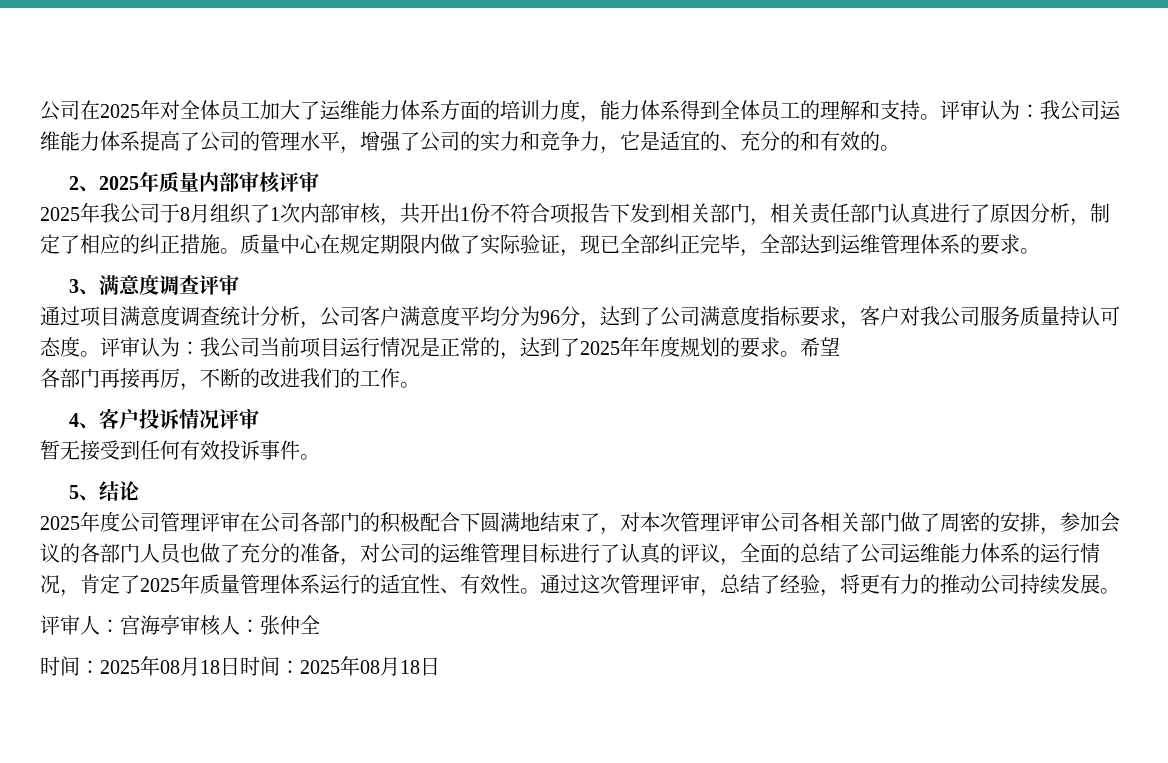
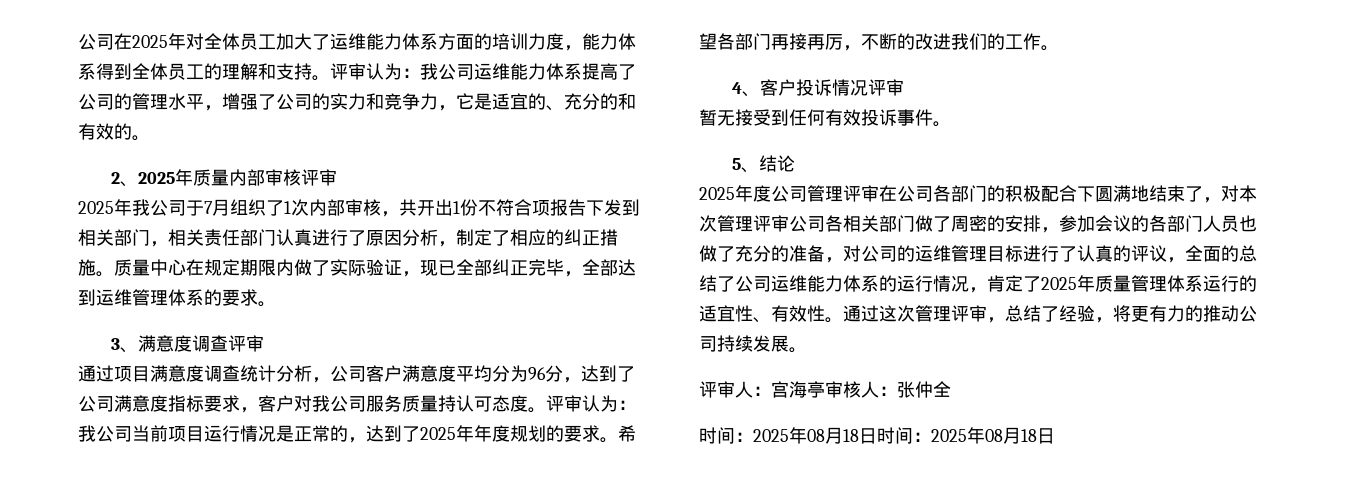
[180,207,190,221] 8 -> [204,201,213,214] 7
(840, 346) // -> (717, 41) none

